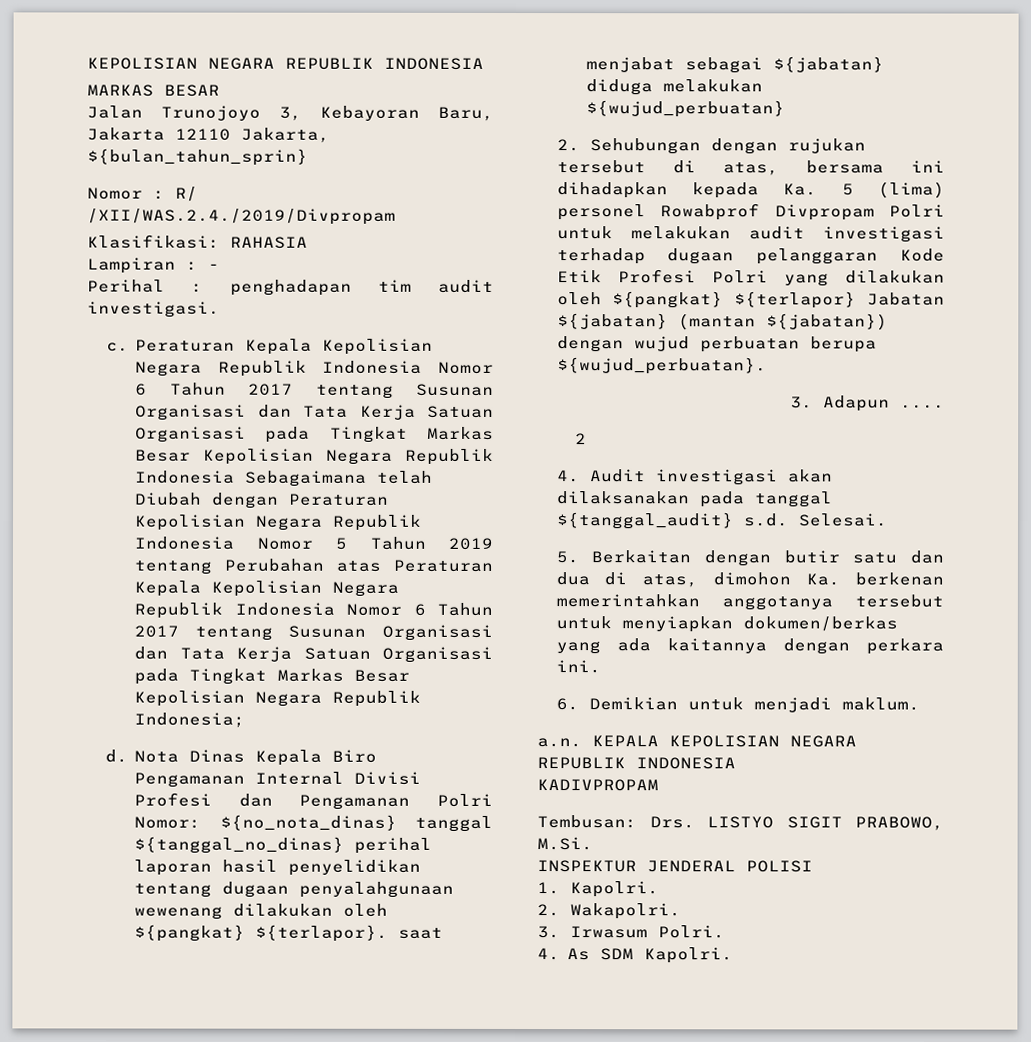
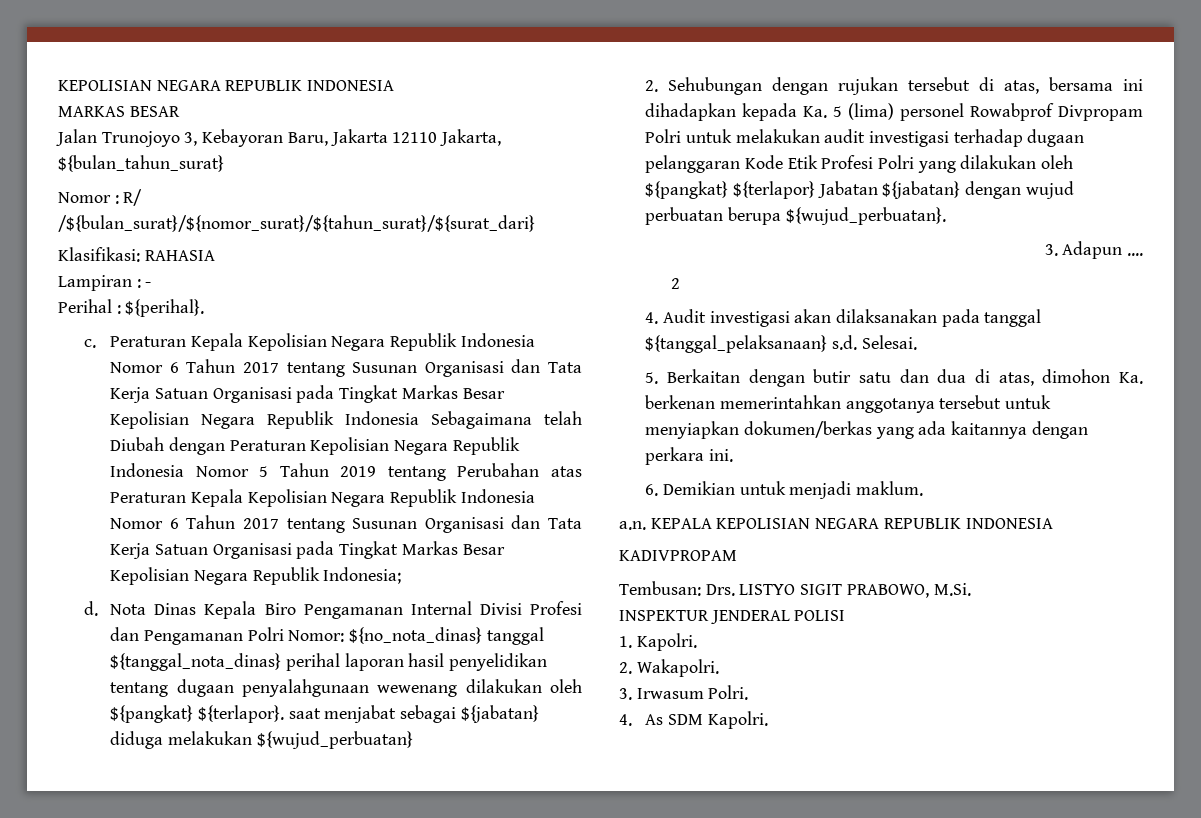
[87,148,308,166] ${bulan_tahun_sprin} -> [58,155,224,172] ${bulan_tahun_surat}
[87,208,396,225] /XII/WAS.2.4./2019/Divpropam -> [58,215,535,232] /${bulan_surat}/${nomor_surat}/${tahun_surat}/${surat_dari}
[229,279,494,296] [87,301,220,318] penghadapan tim audit investigasi. -> [125,299,205,317] ${perihal}.
[134,836,345,854] ${tanggal_no_dinas} -> [110,653,282,671] ${tanggal_nota_dinas}
[677,313,888,331] (mantan ${jabatan}) -> (961, 190) none
[555,512,734,530] ${tanggal_audit} -> [645,335,828,353] ${tanggal_pelaksanaan}

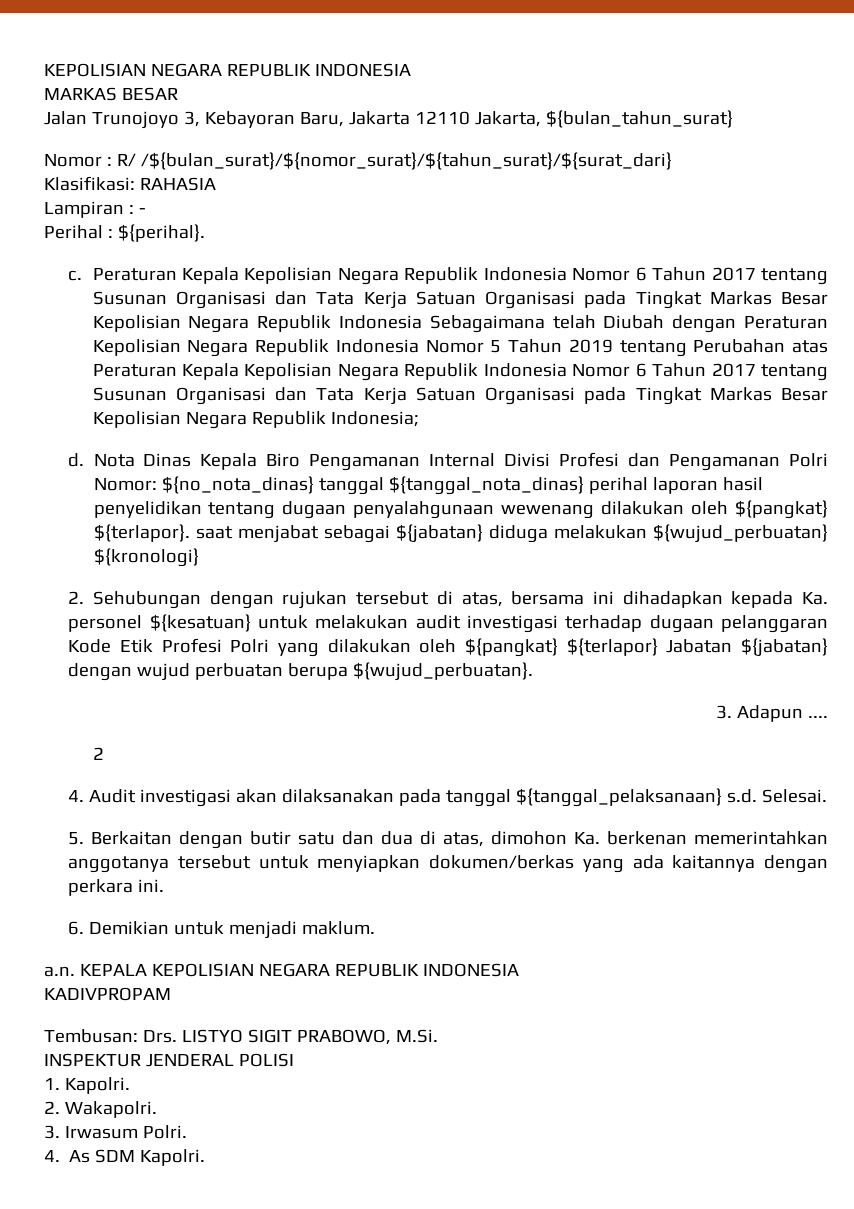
(413, 740) none -> [93,548,199,567] ${kronologi}
[833,103,1143,121] [645,129,682,143] 5 (lima) personel Rowabprof Divpropam Polri -> [68,614,251,632] personel ${kesatuan}

